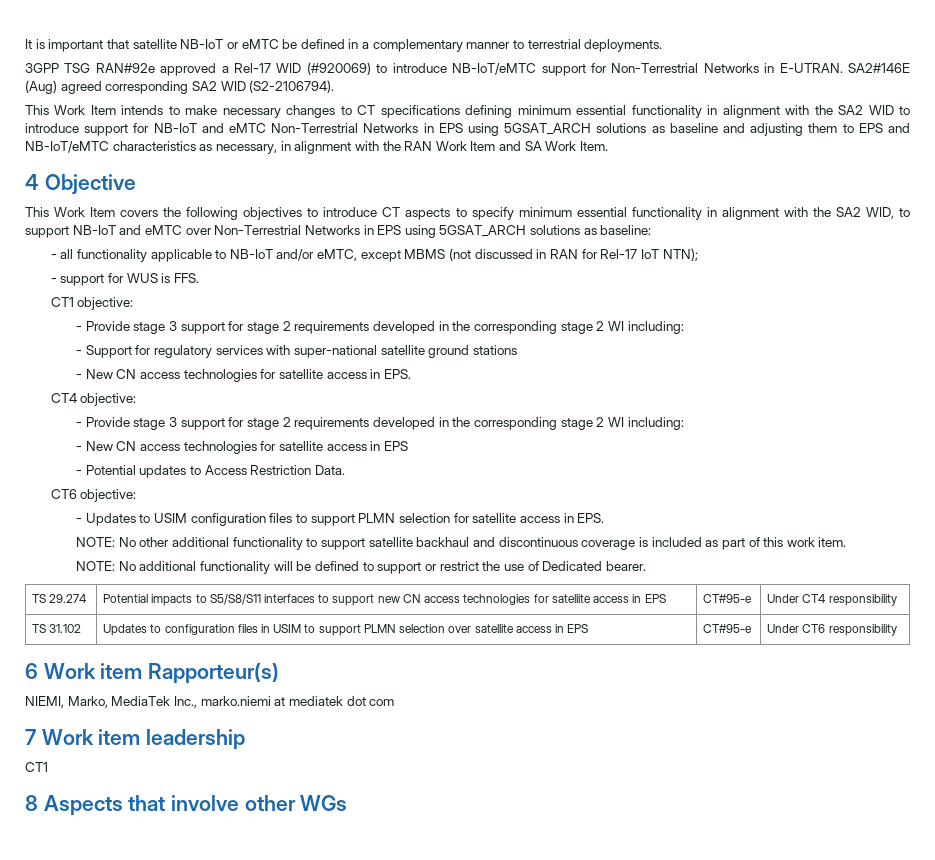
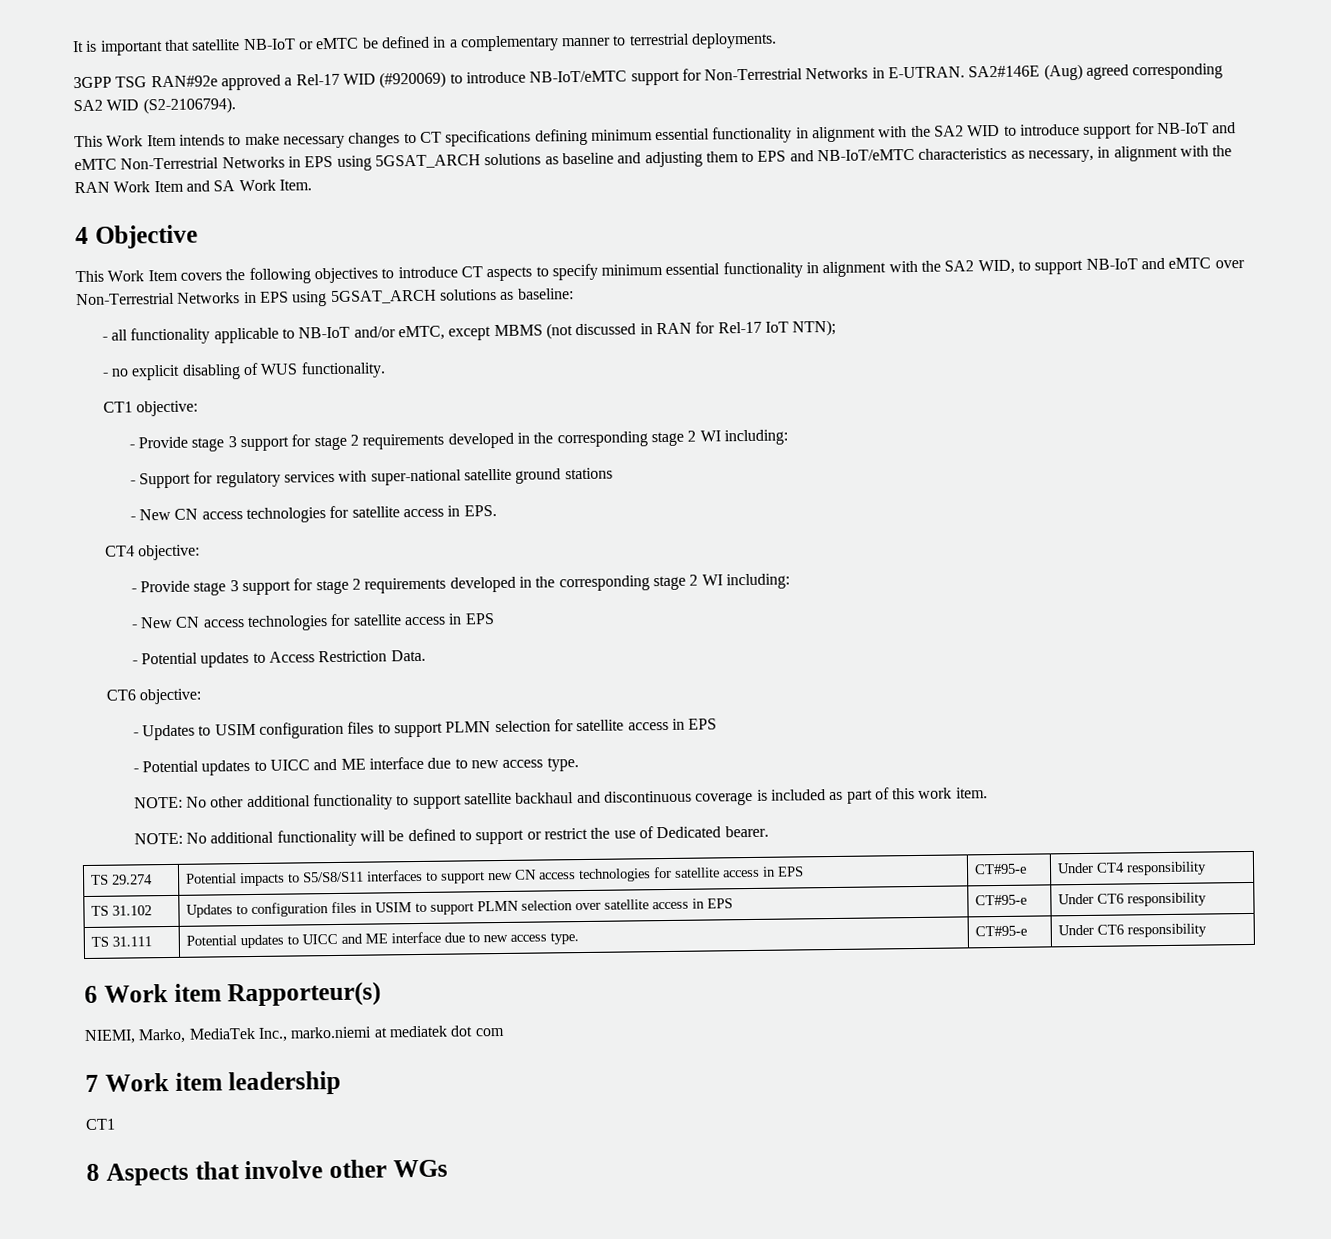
[60,273,199,286] support for WUS is FFS. -> [111,361,386,381] no explicit disabling of WUS functionality.
[577,513,605,523] EPS. -> [688,718,718,730] [132,756,579,776] EPS // - Potential updates to UICC and ME interface due to new access type.
(897, 630) none -> [91,936,153,947] [186,931,580,949] [975,925,1028,937] [1058,923,1208,938] // TS 31.111 | Potential updates to UICC and ME interface due to new access type. | CT#95-e | Under CT6 responsibility

